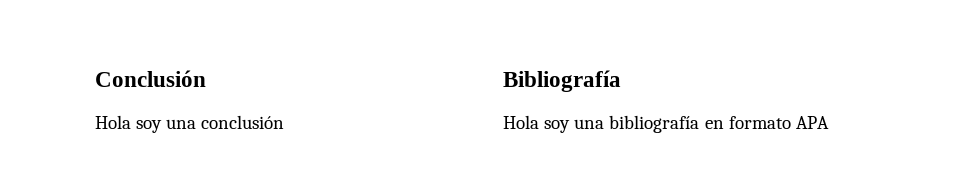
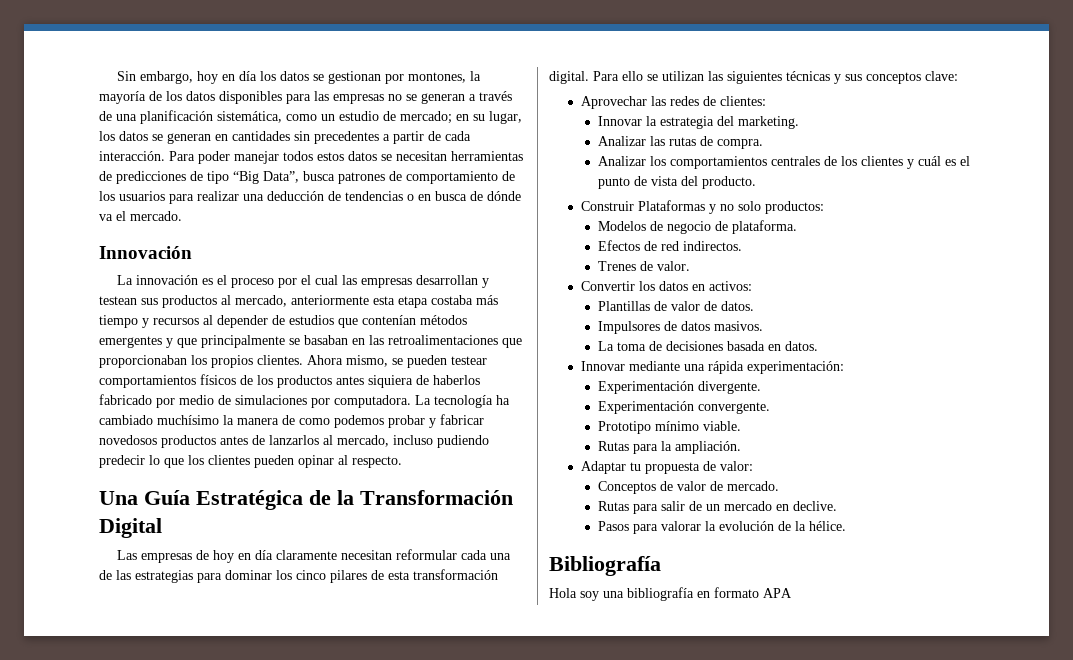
[95,70,206,87] [95,115,285,133] Conclusión // Hola soy una conclusión -> [117,71,482,84] [99,91,512,104] [99,110,522,124] [99,131,471,144] [99,151,523,164] [99,171,515,184] [99,191,521,204] [99,211,182,221] [99,246,192,259] [117,275,490,288] [99,295,498,308] [99,315,467,328] [99,335,522,348] [99,355,487,368] [99,374,480,388] [99,394,510,408] [99,414,484,428] [99,435,489,448] [99,455,402,468] [99,490,513,510] [99,518,162,538] [117,549,512,563] [99,569,498,583] [549,71,958,84] [581,96,767,109] [597,116,799,129] [597,136,763,149] [597,156,970,169] [597,176,756,189] [581,200,825,214] [597,220,797,234] [597,240,742,251] [597,261,690,271] [581,281,753,291] [597,301,754,311] [597,321,763,334] [597,341,818,351] [581,361,845,374] [597,381,761,394] [597,401,770,414] [597,421,741,434] [597,441,741,454] [581,461,754,474] [597,481,779,494] [597,501,837,514] [597,521,846,534] Sin embargo, hoy en día los datos se gestionan por montones, la mayoría de los datos disponibles para las empresas no se generan a través de una planificación sistemática, como un estudio de mercado; en su lugar, los datos se generan en cantidades sin precedentes a partir de cada interacción. Para poder manejar todos estos datos se necesitan herramientas de predicciones de tipo “Big Data”, busca patrones de comportamiento de los usuarios para realizar una deducción de tendencias o en busca de dónde va el mercado. // Innovación // La innovación es el proceso por el cual las empresas desarrollan y testean sus productos al mercado, anteriormente esta etapa costaba más tiempo y recursos al depender de estudios que contenían métodos emergentes y que principalmente se basaban en las retroalimentaciones que proporcionaban los propios clientes. Ahora mismo, se pueden testear comportamientos físicos de los productos antes siquiera de haberlos fabricado por medio de simulaciones por computadora. La tecnología ha cambiado muchísimo la manera de como podemos probar y fabricar novedosos productos antes de lanzarlos al mercado, incluso pudiendo predecir lo que los clientes pueden opinar al respecto. // Una Guía Estratégica de la Transformación Digital // Las empresas de hoy en día claramente necesitan reformular cada una de las estrategias para dominar los cinco pilares de esta transformación digital. Para ello se utilizan las siguientes técnicas y sus conceptos clave: // Aprovechar las redes de clientes: // Innovar la estrategia del marketing. // Analizar las rutas de compra. // Analizar los comportamientos centrales de los clientes y cuál es el punto de vista del producto. // Construir Plataformas y no solo productos: // Modelos de negocio de plataforma. // Efectos de red indirectos. // Trenes de valor. // Convertir los datos en activos: // Plantillas de valor de datos. // Impulsores de datos masivos. // La toma de decisiones basada en datos. // Innovar mediante una rápida experimentación: // Experimentación divergente. // Experimentación convergente. // Prototipo mínimo viable. // Rutas para la ampliación. // Adaptar tu propuesta de valor: // Conceptos de valor de mercado. // Rutas para salir de un mercado en declive. // Pasos para valorar la evolución de la hélice.

